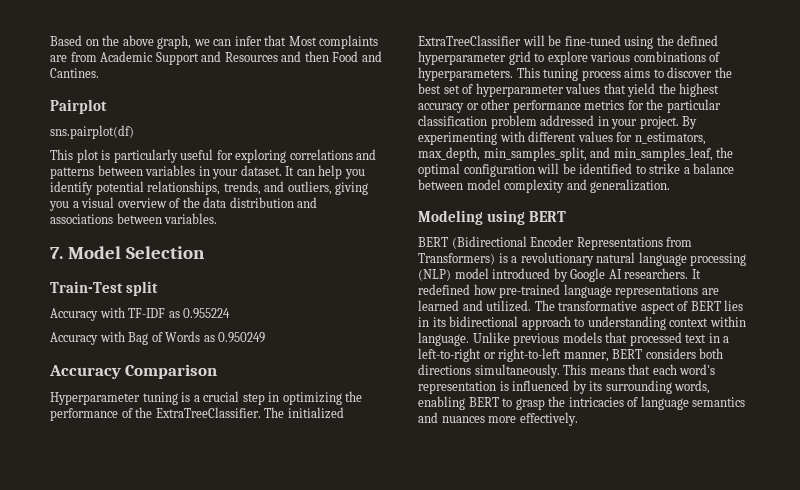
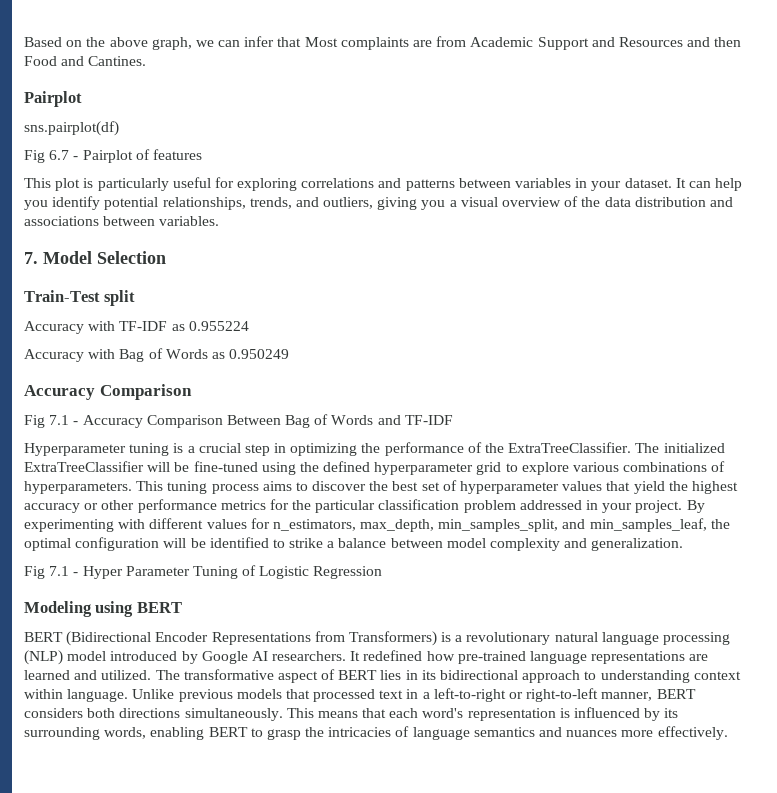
(134, 132) none -> [24,149,202,163] // Fig 6.7 - Pairplot of features
(218, 371) none -> [24,414,453,428] // Fig 7.1 - Accuracy Comparison Between Bag of Words and TF-IDF
(671, 186) none -> [24,565,383,579] // Fig 7.1 - Hyper Parameter Tuning of Logistic Regression

